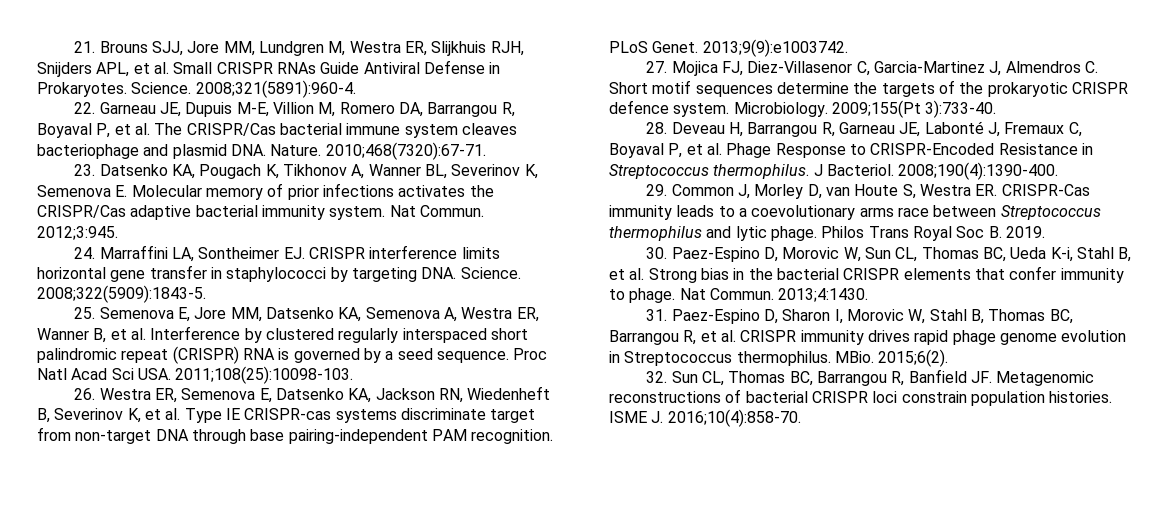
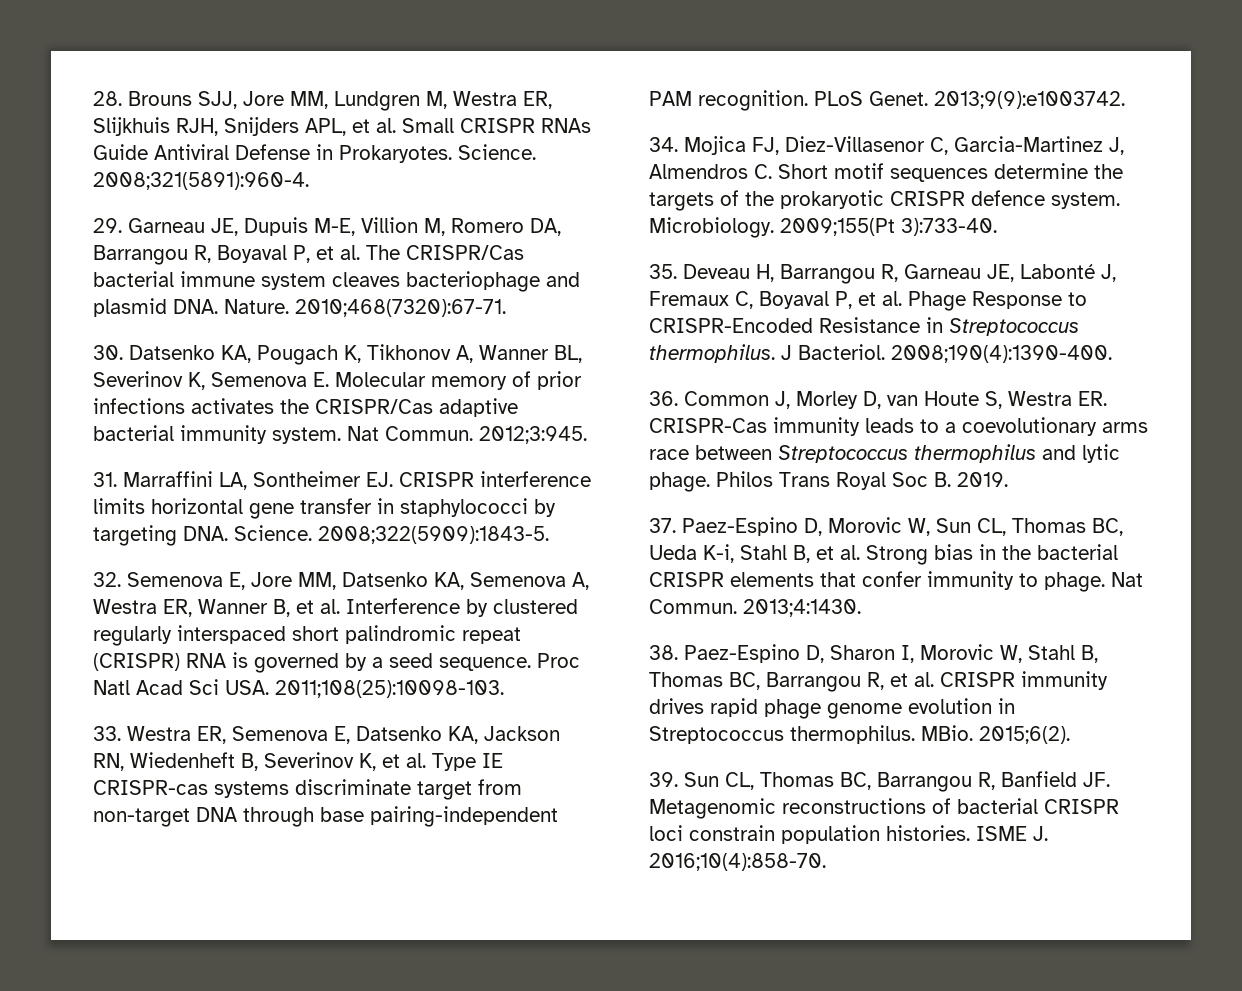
[74,41,96,53] 21. -> [93,91,122,106] 28.
[74,102,96,114] 22. -> [93,218,122,233] 29.
[74,164,96,176] 23. -> [93,345,123,360] 30.
[74,247,96,259] 24. -> [93,472,117,487] 31.
[74,307,96,319] 25. -> [93,572,121,587] 32.
[74,388,96,400] 26. -> [93,726,121,741] 33.
[646,61,668,73] 27. -> [649,137,678,152] 34.
[646,122,668,134] 28. -> [649,264,677,279] 35.
[646,184,668,196] 29. -> [649,391,678,406] 36.
[646,247,668,259] 30. -> [649,518,676,533] 37.
[646,309,668,321] 31. -> [649,645,678,660] 38.
[646,371,668,383] 32. -> [649,772,678,787] 39.

